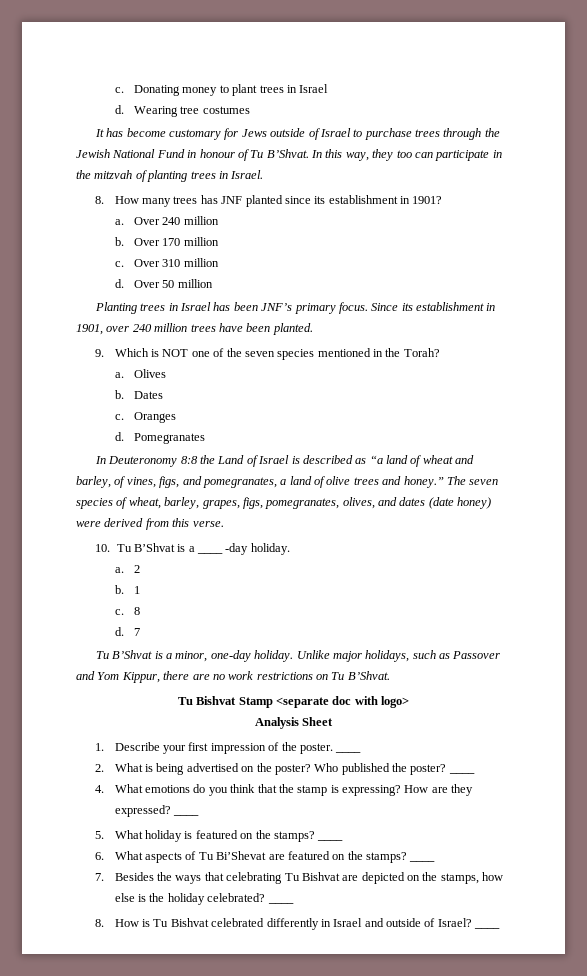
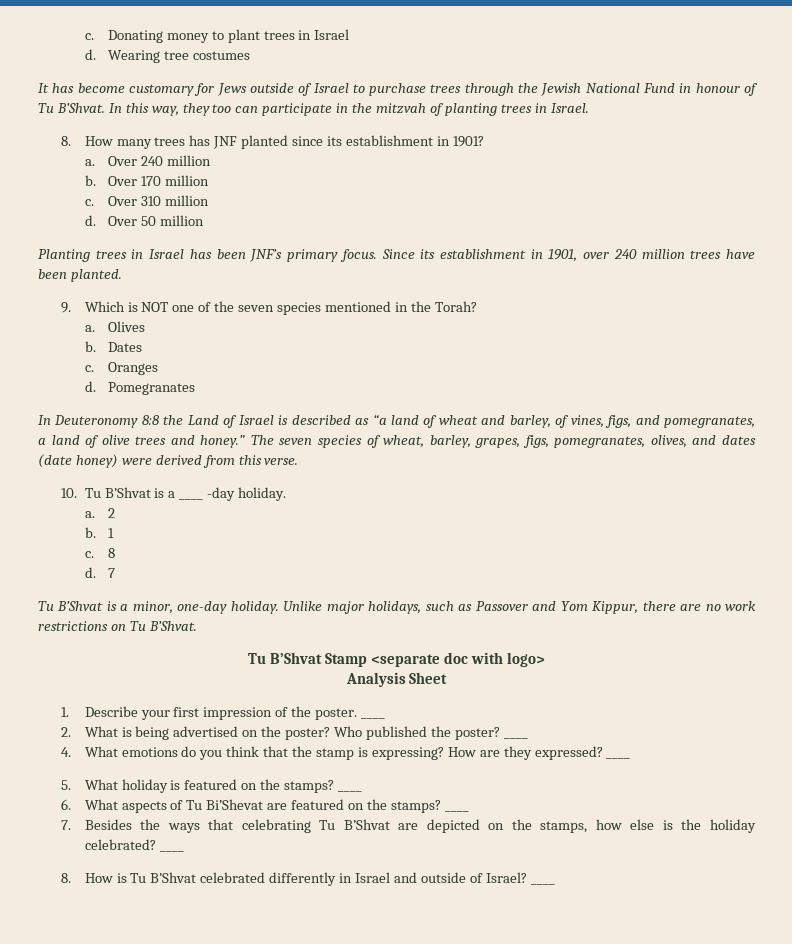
[196,696,237,705] Bishvat -> [270,652,323,664] B’Shvat
[301,872,340,881] Bishvat -> [343,819,390,830] B’Shvat
[170,918,209,927] Bishvat -> [150,872,197,883] B’Shvat

